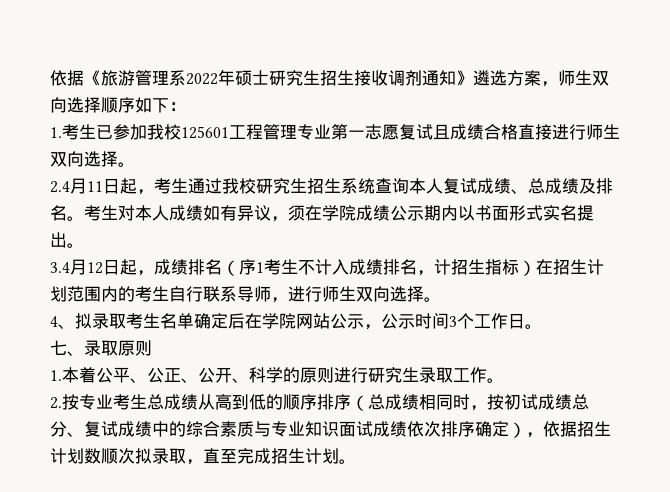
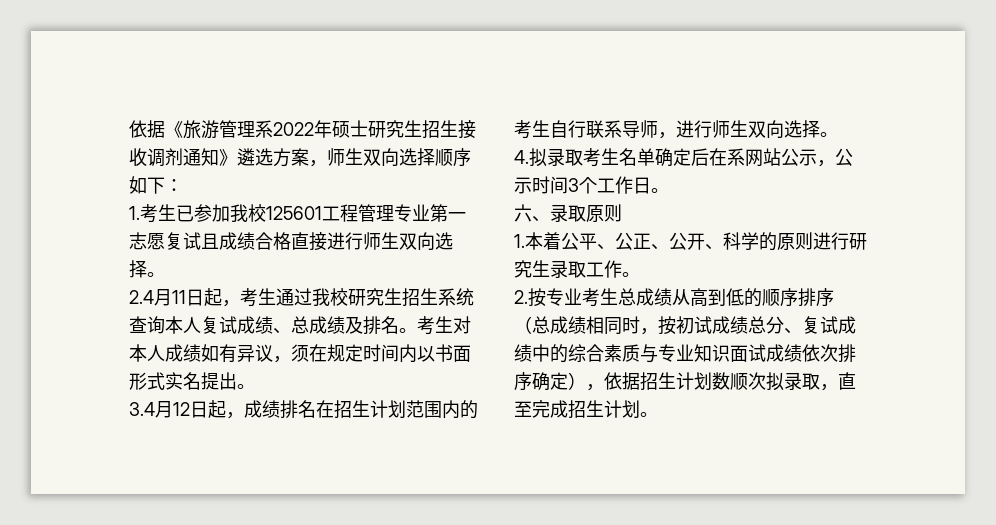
[322,205,441,221] 学院成绩公示期 -> [327,344,399,362] 规定时间
[222,259,536,276] （序1考生不计入成绩排名，计招生指标） -> (316, 409) none
[50,316,75,329] 4、 -> [514,150,529,164] 4.
[262,313,296,329] 学院 -> [727,148,745,166] 系
[50,340,67,355] 七 -> [514,204,532,222] 六

